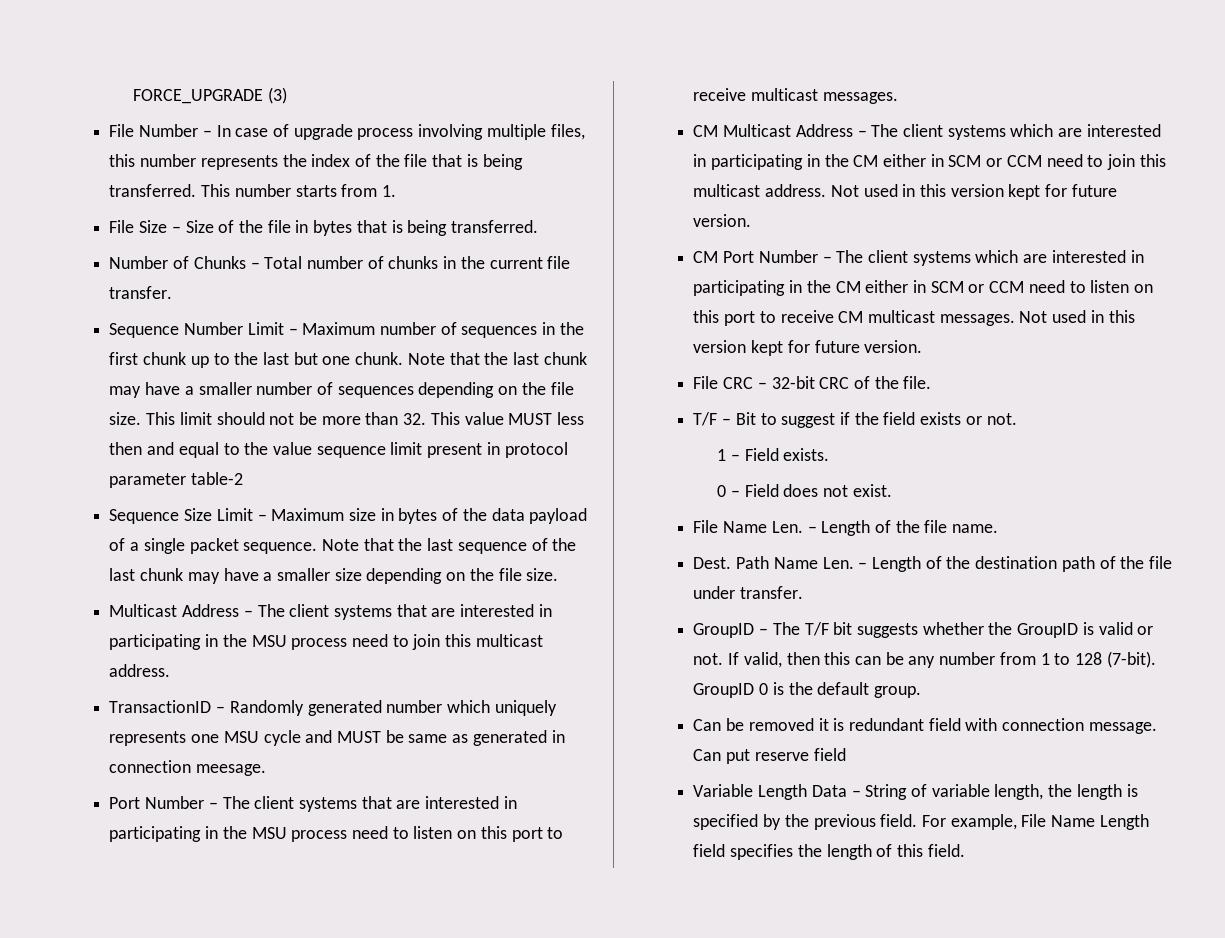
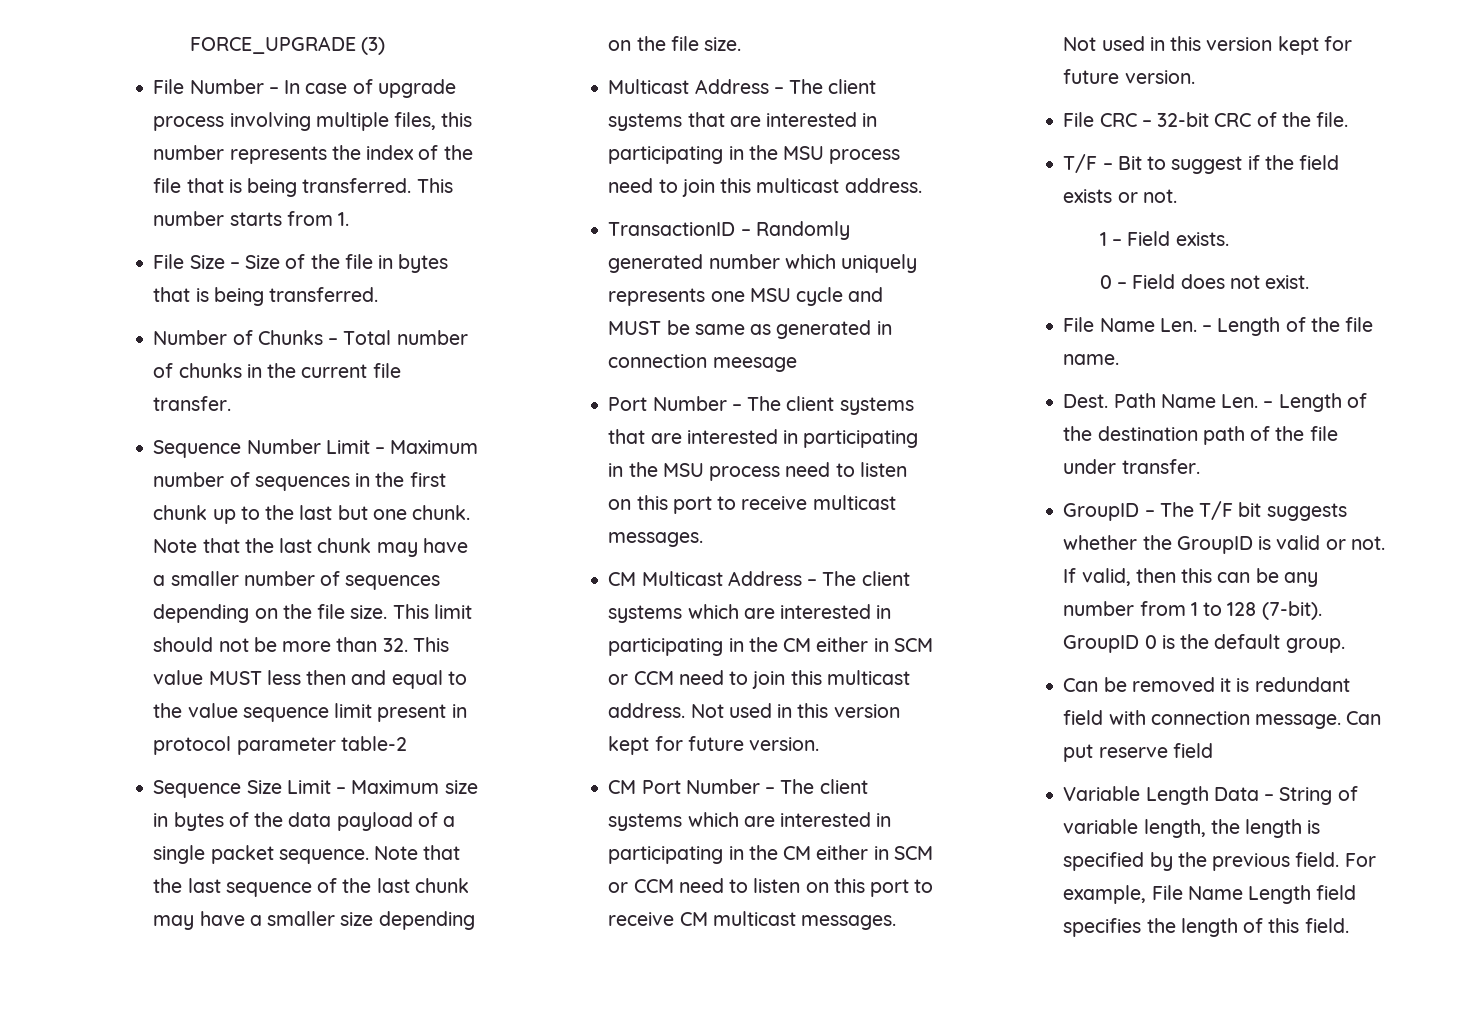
[196,764,267,776] meesage. -> [712,357,797,372] meesage

